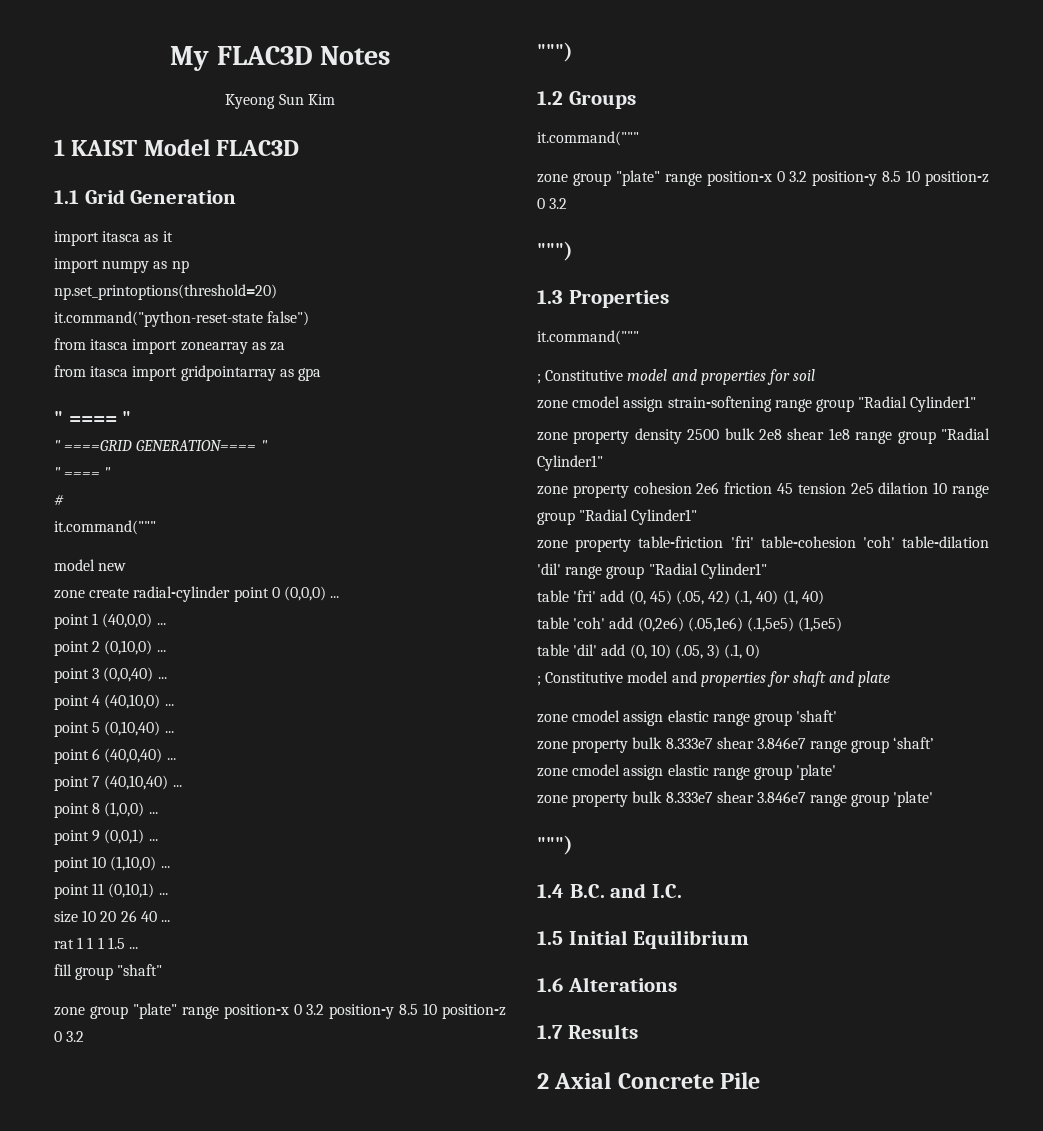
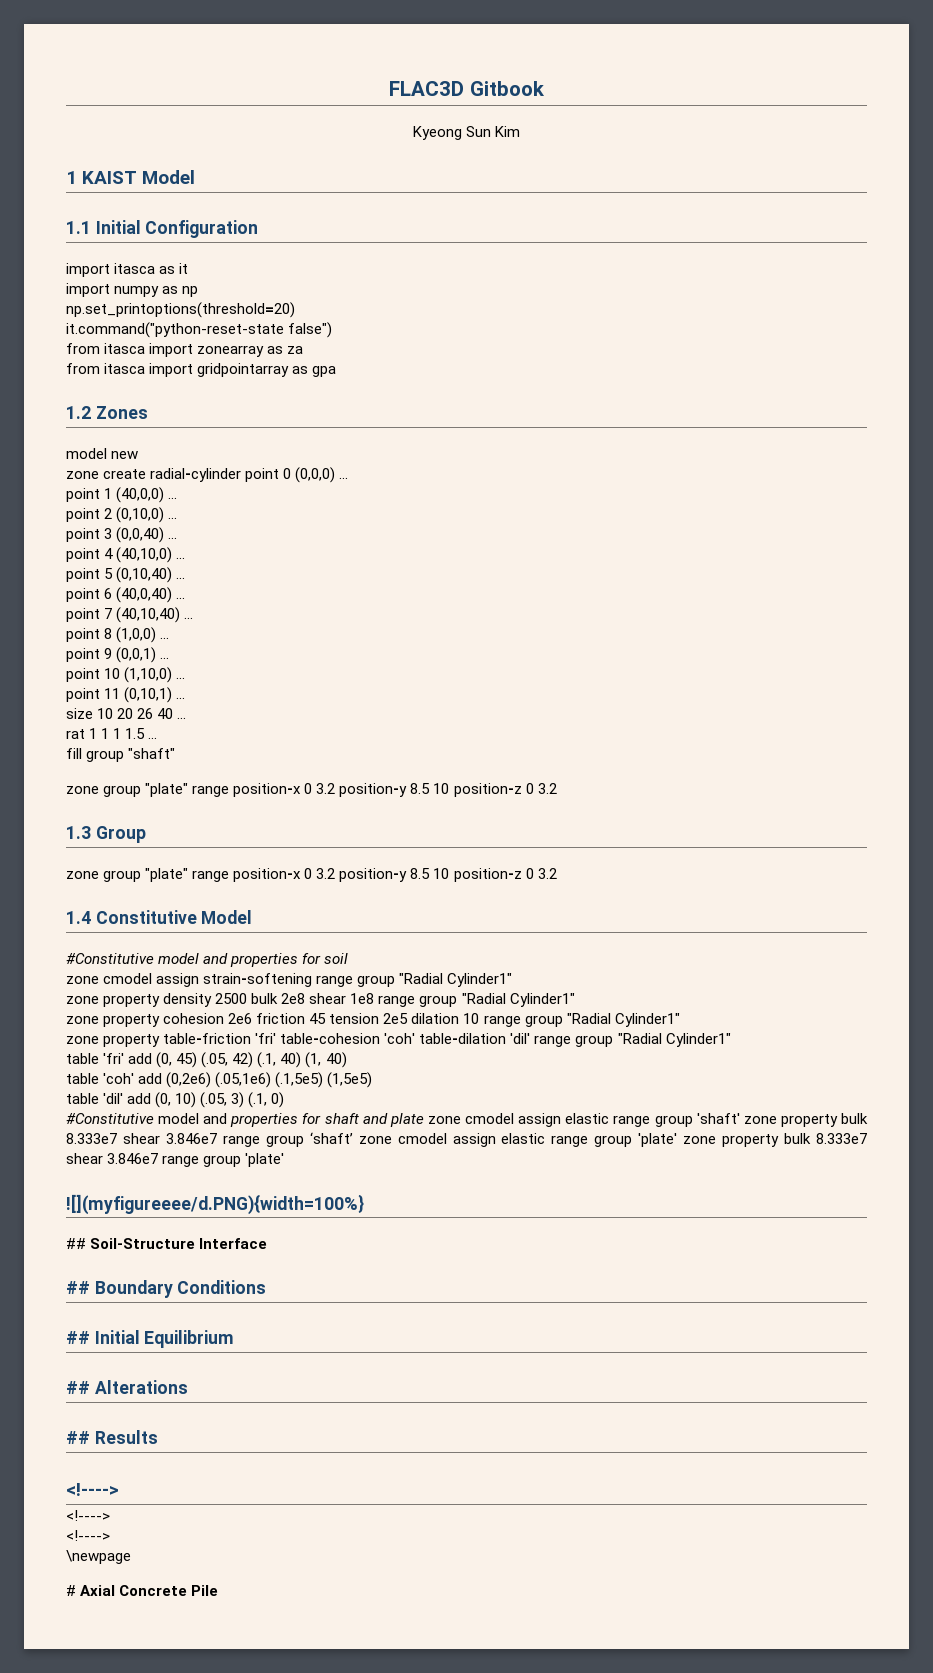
[169,46,391,71] My FLAC3D Notes -> [389,81,545,96] FLAC3D Gitbook
[216,140,300,156] FLAC3D -> (196, 177) none
[84,189,237,204] Grid Generation -> [95,220,259,238] Initial Configuration
[54,411,132,425] [54,440,268,451] [54,467,112,478] [54,495,64,505] [54,520,156,535] " ==== " // " ====GRID GENERATION==== " // " ==== " // # // it.command(""" -> [66,406,148,419] 1.2 Zones
[537,42,573,62] [537,91,636,109] [537,131,639,146] """) // 1.2 Groups // it.command(""" -> [66,826,146,843] 1.3 Group
[537,241,573,261] [537,290,669,308] [537,330,639,345] [537,370,624,384] """) // 1.3 Properties // it.command(""" // ; Constitutive -> [66,910,253,924] [66,953,154,964] 1.4 Constitutive Model // #Constitutive
[537,672,624,686] ; Constitutive -> [66,1113,154,1124] #Constitutive
(891, 679) // -> (424, 1120) none
(838, 716) // -> (740, 1118) none
(935, 743) // -> (353, 1138) none
(837, 772) // -> (678, 1140) none
[537,835,573,855] [537,883,683,898] [537,931,563,945] """) // 1.4 B.C. and I.C. // 1.5 -> [66,1194,364,1215] [66,1238,268,1249] [66,1280,267,1298] [66,1331,90,1344] ![](myfigureeee/d.PNG){width=100%} // ## Soil-Structure Interface // ## Boundary Conditions // ##
[537,978,563,992] 1.6 -> [66,1381,90,1394] ##
[537,1025,563,1039] 1.7 -> [66,1431,90,1444] ##
[537,1073,549,1089] 2 -> [66,1483,119,1496] [66,1510,110,1521] [66,1530,110,1541] [66,1550,131,1564] [66,1585,76,1596] <!----> // <!----> // <!----> // \newpage // #

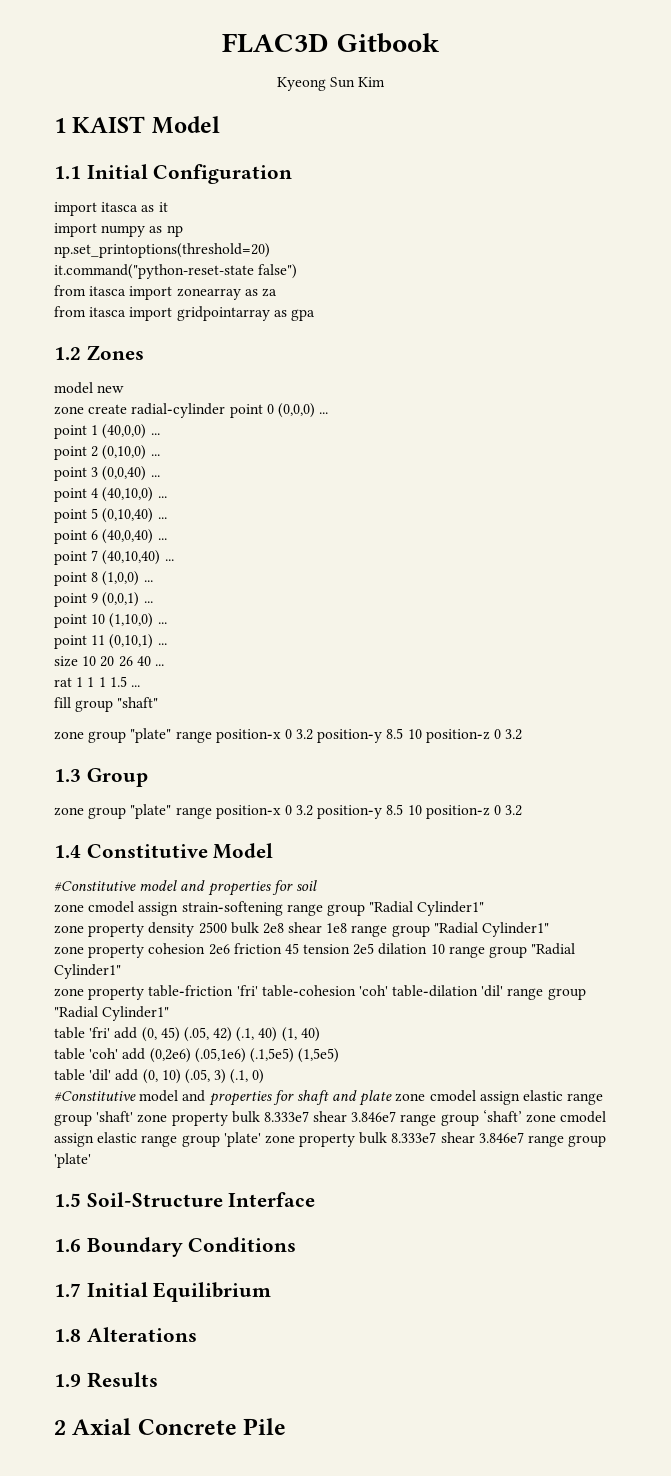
[66,1194,364,1215] [66,1238,86,1249] ![](myfigureeee/d.PNG){width=100%} // ## -> [54,1193,81,1207] 1.5
[66,1281,90,1294] ## -> [54,1239,81,1252] 1.6
[66,1331,90,1344] ## -> [54,1283,81,1297] 1.7
[66,1381,90,1394] ## -> [54,1329,81,1342] 1.8
[66,1431,90,1444] ## -> [54,1374,81,1387] 1.9
[66,1483,119,1496] [66,1510,110,1521] [66,1530,110,1541] [66,1550,131,1564] [66,1585,76,1596] <!----> // <!----> // <!----> // \newpage // # -> [54,1420,66,1435] 2

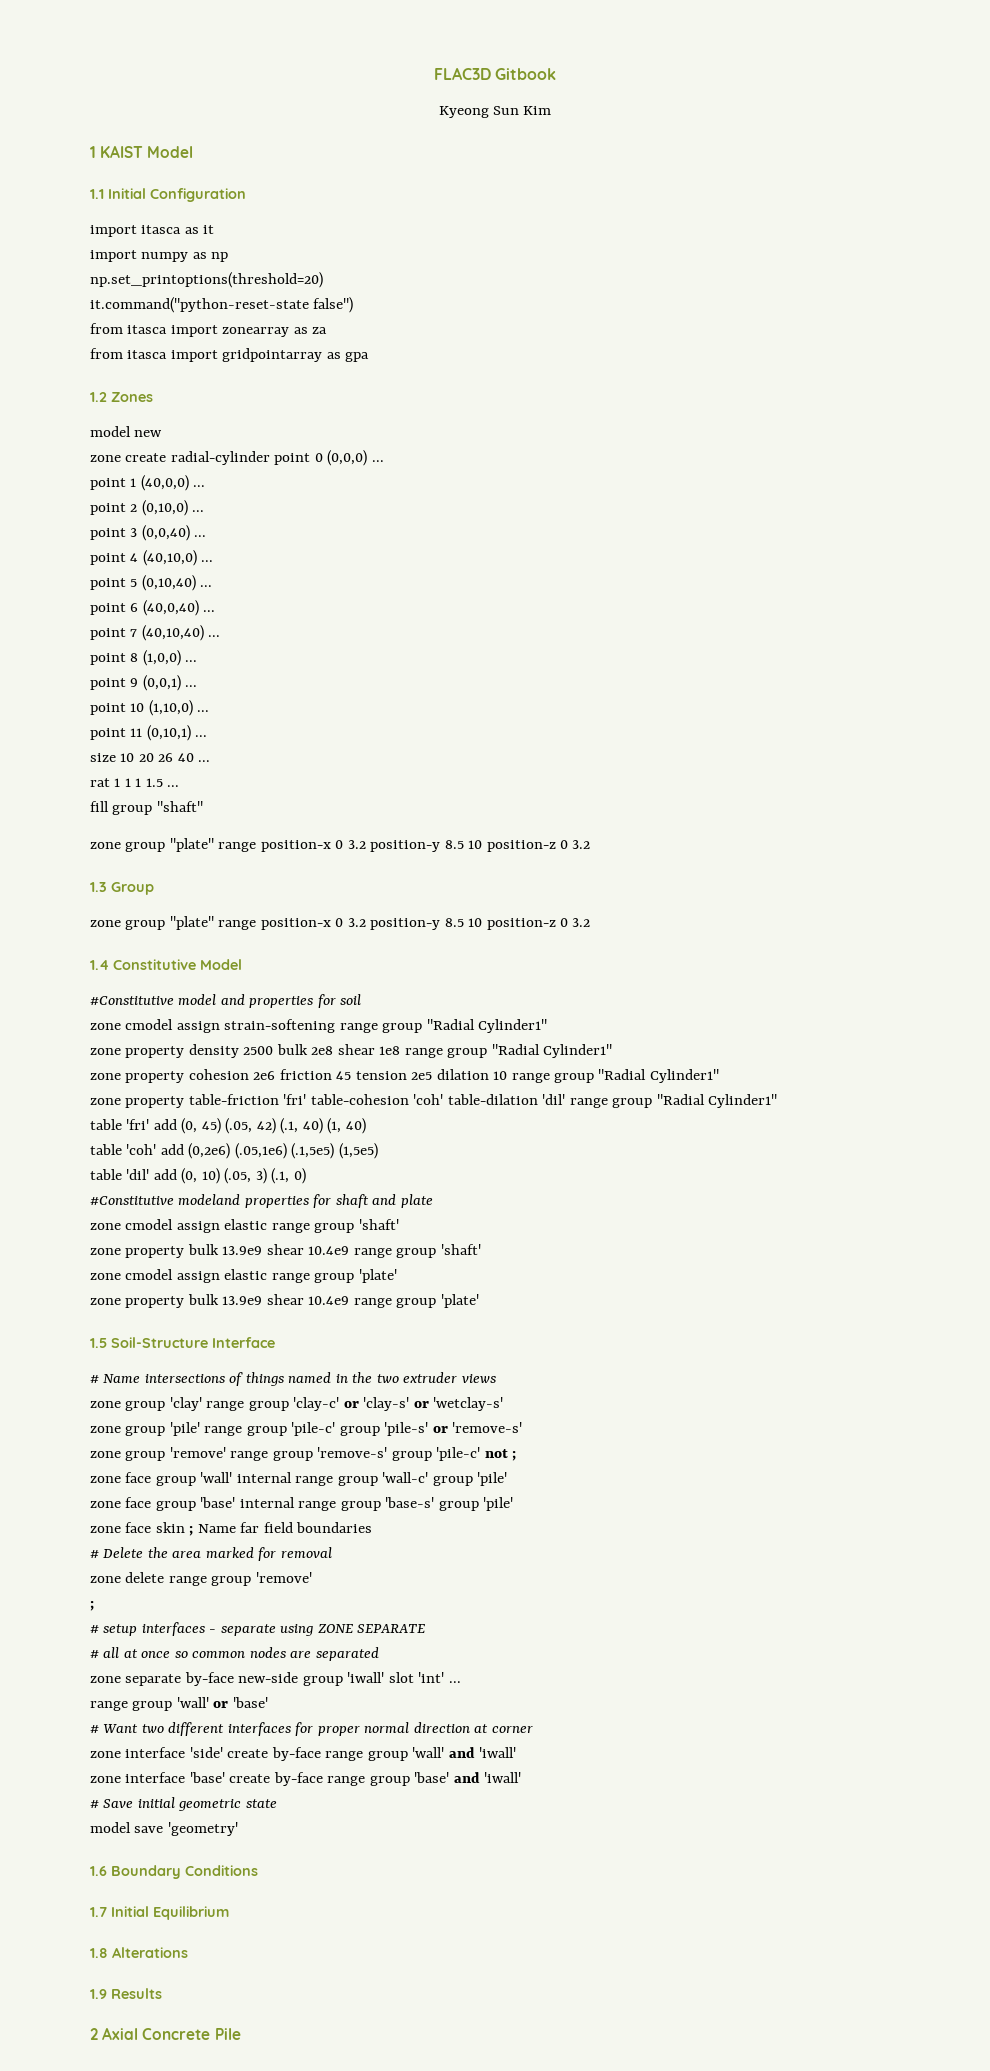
[139,1090,206,1102] model and -> [178,1194,241,1205] modeland
(393, 1098) none -> (433, 1201) //
[137,1110,522,1126] zone property bulk 8.333e7 shear 3.846e7 range group ‘shaft’ -> [90,1244,481,1258] // zone property bulk 13.9e9 shear 10.4e9 range group 'shaft' //
[264,1132,524,1147] zone property bulk 8.333e7 shear 3.846e7 -> [90,1294,350,1308] // zone property bulk 13.9e9 shear 10.4e9
(316, 1199) none -> [90,1372,496,1386] [90,1397,504,1411] [90,1422,523,1436] [90,1447,517,1461] [90,1472,508,1486] [90,1497,514,1511] [90,1522,373,1536] [90,1547,332,1561] [90,1572,312,1586] [90,1601,94,1611] [90,1622,426,1636] [90,1647,379,1661] [90,1672,461,1686] [90,1697,268,1711] [90,1722,533,1736] [90,1747,517,1761] [90,1772,522,1786] [90,1797,277,1811] [90,1822,238,1836] // # Name intersections of things named in the two extruder views // zone group 'clay' range group 'clay-c' or 'clay-s' or 'wetclay-s' // zone group 'pile' range group 'pile-c' group 'pile-s' or 'remove-s' // zone group 'remove' range group 'remove-s' group 'pile-c' not ; // zone face group 'wall' internal range group 'wall-c' group 'pile' // zone face group 'base' internal range group 'base-s' group 'pile' // zone face skin ; Name far field boundaries // # Delete the area marked for removal // zone delete range group 'remove' // ; // # setup interfaces - separate using ZONE SEPARATE // # all at once so common nodes are separated // zone separate by-face new-side group 'iwall' slot 'int' ... // range group 'wall' or 'base' // # Want two different interfaces for proper normal direction at corner // zone interface 'side' create by-face range group 'wall' and 'iwall' // zone interface 'base' create by-face range group 'base' and 'iwall' // # Save initial geometric state // model save 'geometry'

